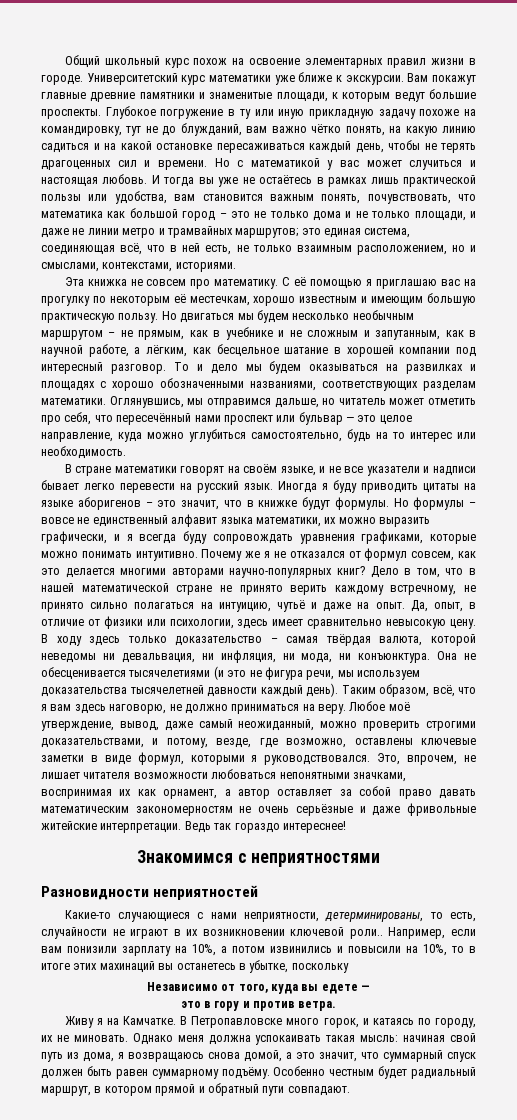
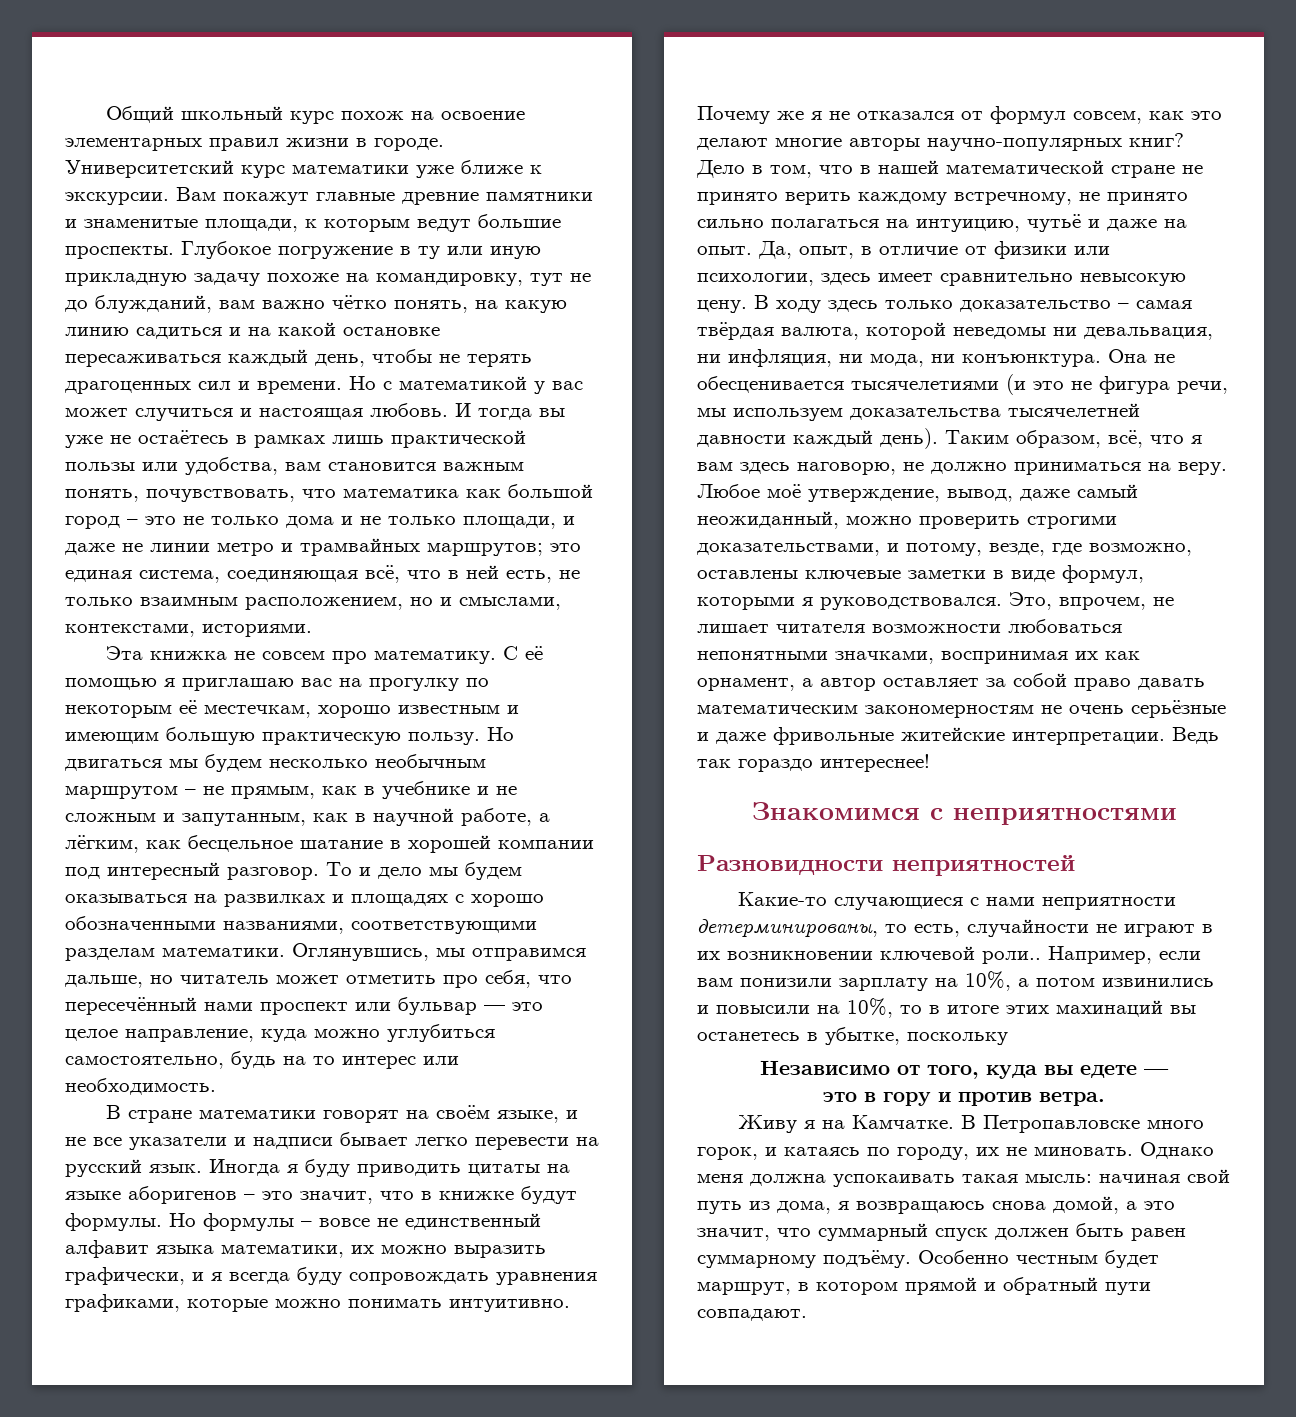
[322,381,418,391] соответствующих -> [351,921,537,934] соответствующими
[65,568,224,578] делается многими авторами -> [697,138,920,151] делают многие авторы
[243,912,319,922] неприятности, -> [1041,897,1176,910] неприятности
[411,1067,476,1079] радиальный -> (1159, 1259) none

